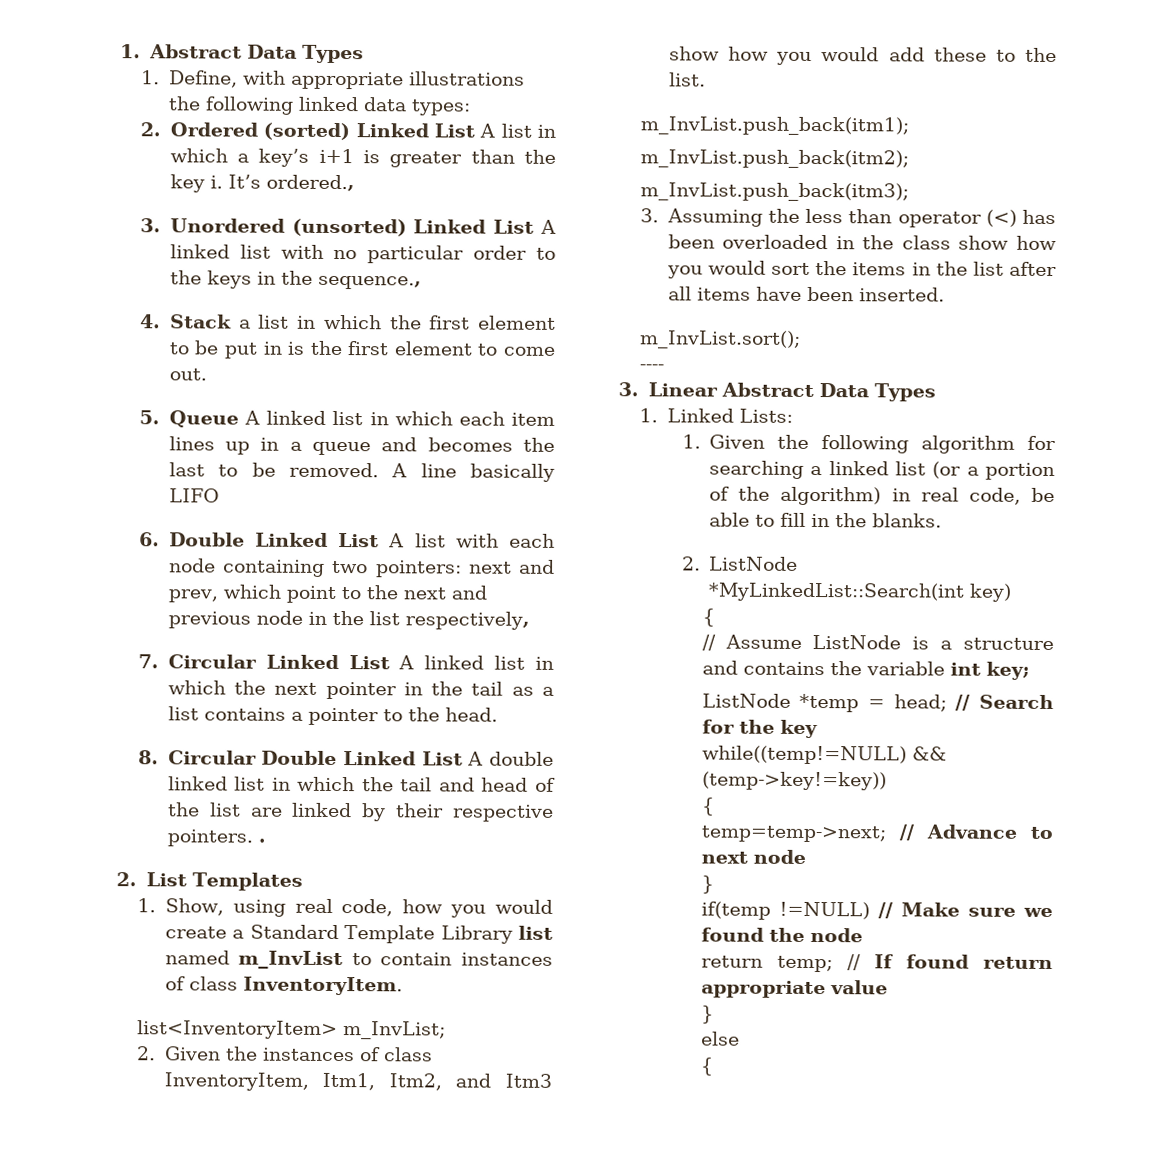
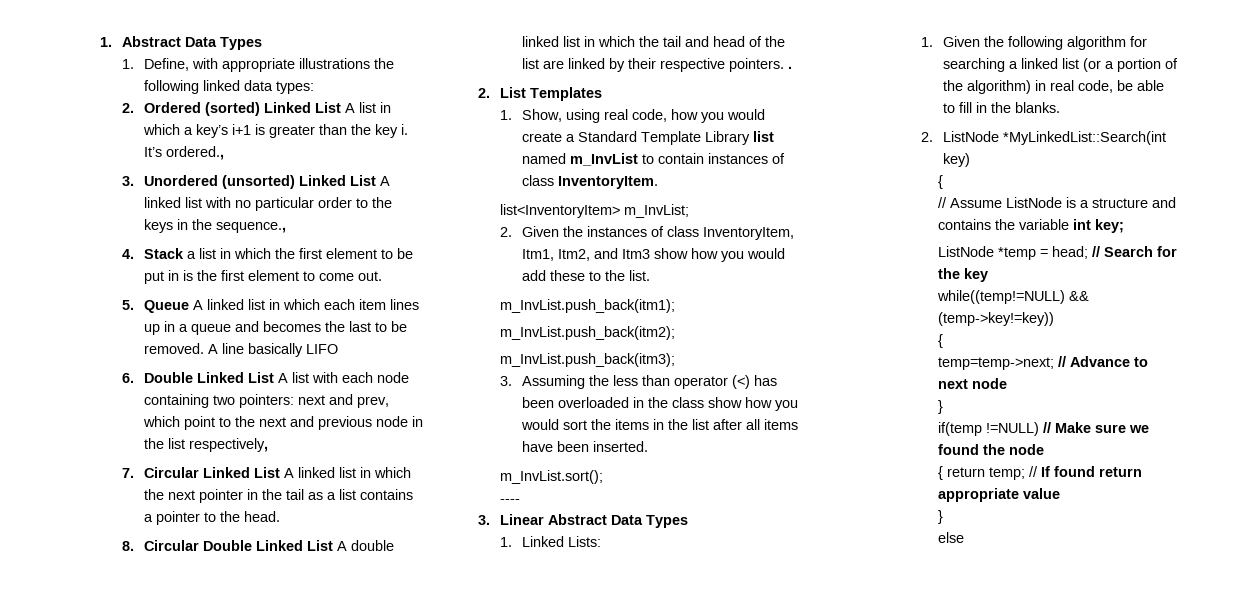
(863, 935) none -> [937,466,943,480] {
[699,1057,713,1076] // { -> (964, 537) none

